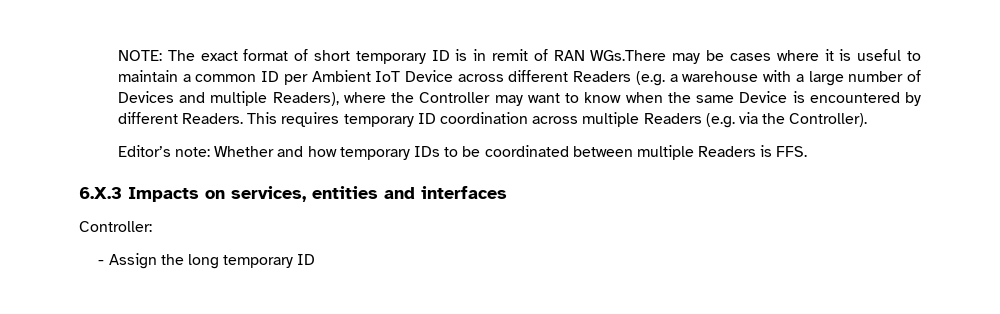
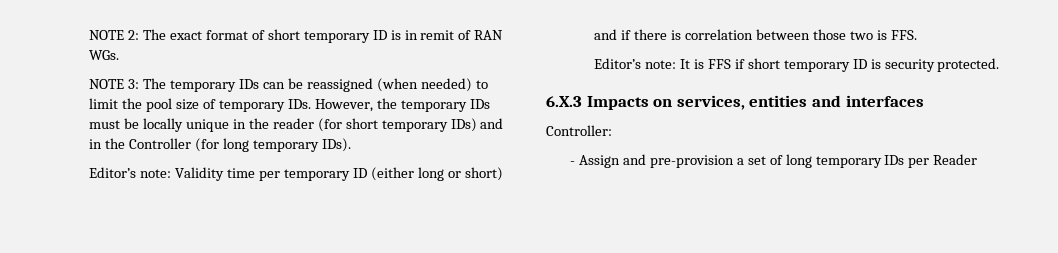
[117,50,162,61] NOTE: -> [89,30,140,40] NOTE 2:
[590,49,921,64] [117,70,922,86] [117,91,922,106] [117,112,868,128] [117,145,808,160] WGs.There may be cases where it is useful to maintain a common ID per Ambient IoT Device across different Readers (e.g. a warehouse with a large number of Devices and multiple Readers), where the Controller may want to know when the same Device is encountered by different Readers. This requires temporary ID coordination across multiple Readers (e.g. via the Controller). // Editor’s note: Whether and how temporary IDs to be coordinated between multiple Readers is FFS. -> [89,50,120,60] [89,78,488,92] [89,98,490,112] [89,118,504,132] [89,138,351,152] [89,167,503,181] [594,29,917,40] [594,58,1000,72] WGs. // NOTE 3: The temporary IDs can be reassigned (when needed) to limit the pool size of temporary IDs. However, the temporary IDs must be locally unique in the reader (for short temporary IDs) and in the Controller (for long temporary IDs). // Editor’s note: Validity time per temporary ID (either long or short) and if there is correlation between those two is FFS. // Editor’s note: It is FFS if short temporary ID is security protected.
[160,254,316,269] the long temporary ID -> [623,154,978,168] and pre-provision a set of long temporary IDs per Reader

